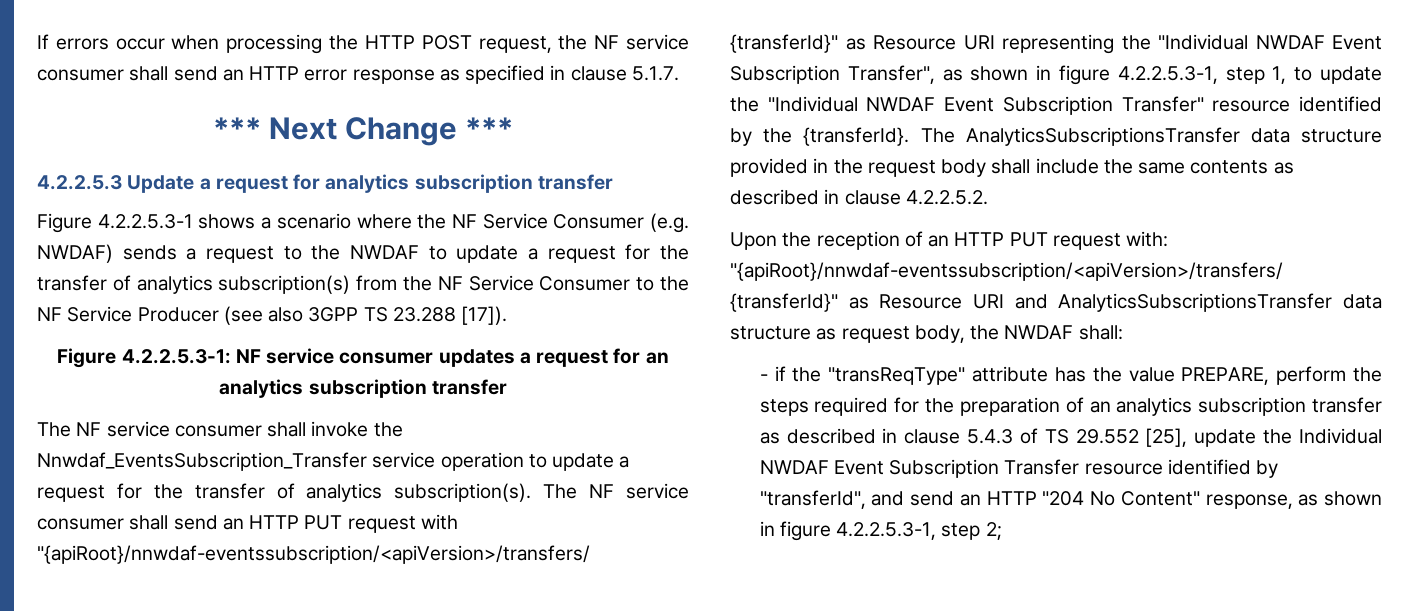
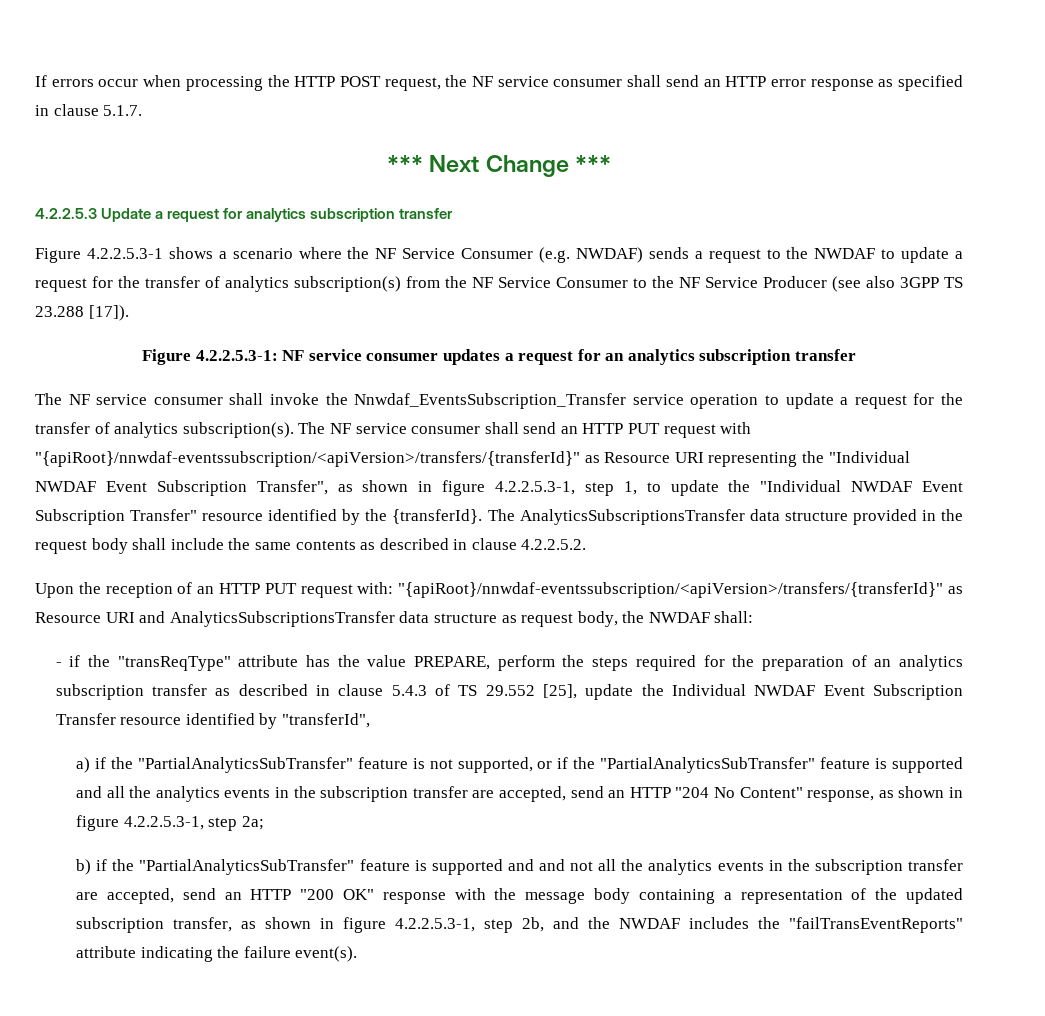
[871,491,905,506] and -> [76,757,963,773] [76,786,567,802] // a) if the "PartialAnalyticsSubTransfer" feature is not supported, or if the "PartialAnalyticsSubTransfer" feature is supported and all the analytics events in the subscription transfer are accepted,
[985,522,1002,540] 2; -> [241,816,264,830] [76,859,963,875] [76,888,964,904] [76,917,964,933] [76,946,358,962] 2a; // b) if the "PartialAnalyticsSubTransfer" feature is supported and and not all the analytics events in the subscription transfer are accepted, send an HTTP "200 OK" response with the message body containing a representation of the updated subscription transfer, as shown in figure 4.2.2.5.3-1, step 2b, and the NWDAF includes the "failTransEventReports" attribute indicating the failure event(s).

